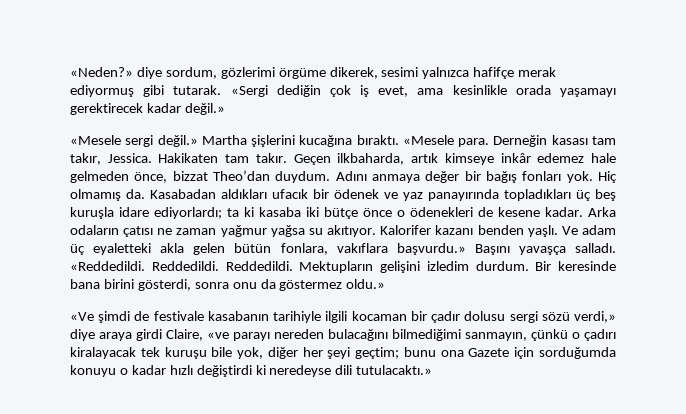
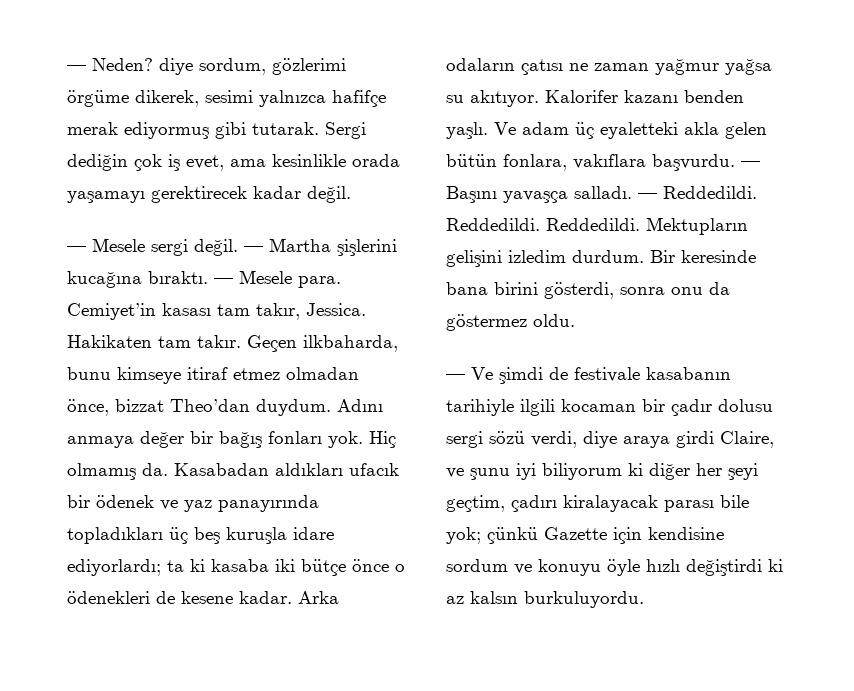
[70,67,133,77] «Neden?» -> [67,58,153,71] — Neden?
[230,85,268,97] «Sergi -> [325,122,366,139] Sergi
[184,103,225,115] [70,135,548,147] değil.» // «Mesele sergi değil.» Martha şişlerini kucağına bıraktı. «Mesele para. Derneğin -> [307,186,351,203] [67,238,397,256] [67,270,341,288] [67,303,156,320] değil. // — Mesele sergi değil. — Martha şişlerini kucağına bıraktı. — Mesele para. Cemiyet’in
[411,153,617,165] [70,171,129,183] artık kimseye inkâr edemez hale gelmeden -> [67,367,359,384] bunu kimseye itiraf etmez olmadan
[396,243,466,255] başvurdu.» -> [652,154,760,171] başvurdu. —
[70,261,145,271] «Reddedildi. -> [638,186,757,199] — Reddedildi.
[346,279,386,289] [70,312,94,321] oldu.» // «Ve -> [533,314,575,327] [446,367,493,380] oldu. // — Ve
[574,311,616,323] verdi,» -> [531,431,577,448] verdi,
[207,329,616,341] [70,347,616,359] [70,365,433,377] «ve parayı nereden bulacağını bilmediğimi sanmayın, çünkü o çadırı kiralayacak tek kuruşu bile yok, diğer her şeyi geçtim; bunu ona Gazete için sorduğumda konuyu o kadar hızlı değiştirdi ki neredeyse dili tutulacaktı.» -> [446,463,758,480] [446,495,749,512] [446,527,724,544] [446,559,783,576] [446,591,644,608] ve şunu iyi biliyorum ki diğer her şeyi geçtim, çadırı kiralayacak parası bile yok; çünkü Gazette için kendisine sordum ve konuyu öyle hızlı değiştirdi ki az kalsın burkuluyordu.

